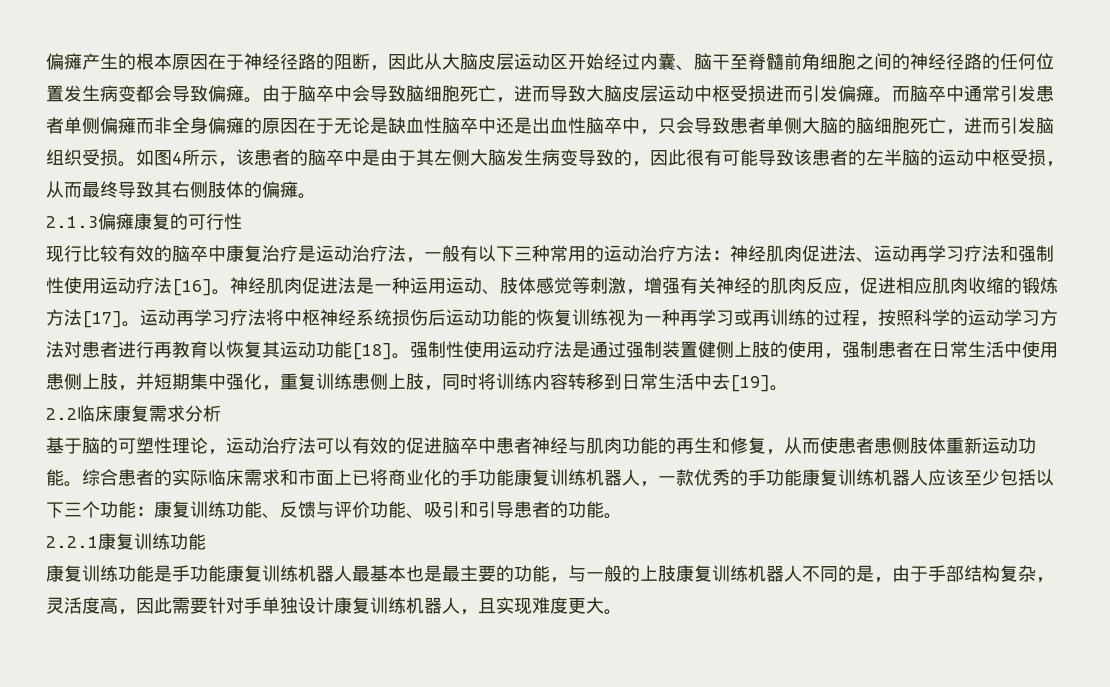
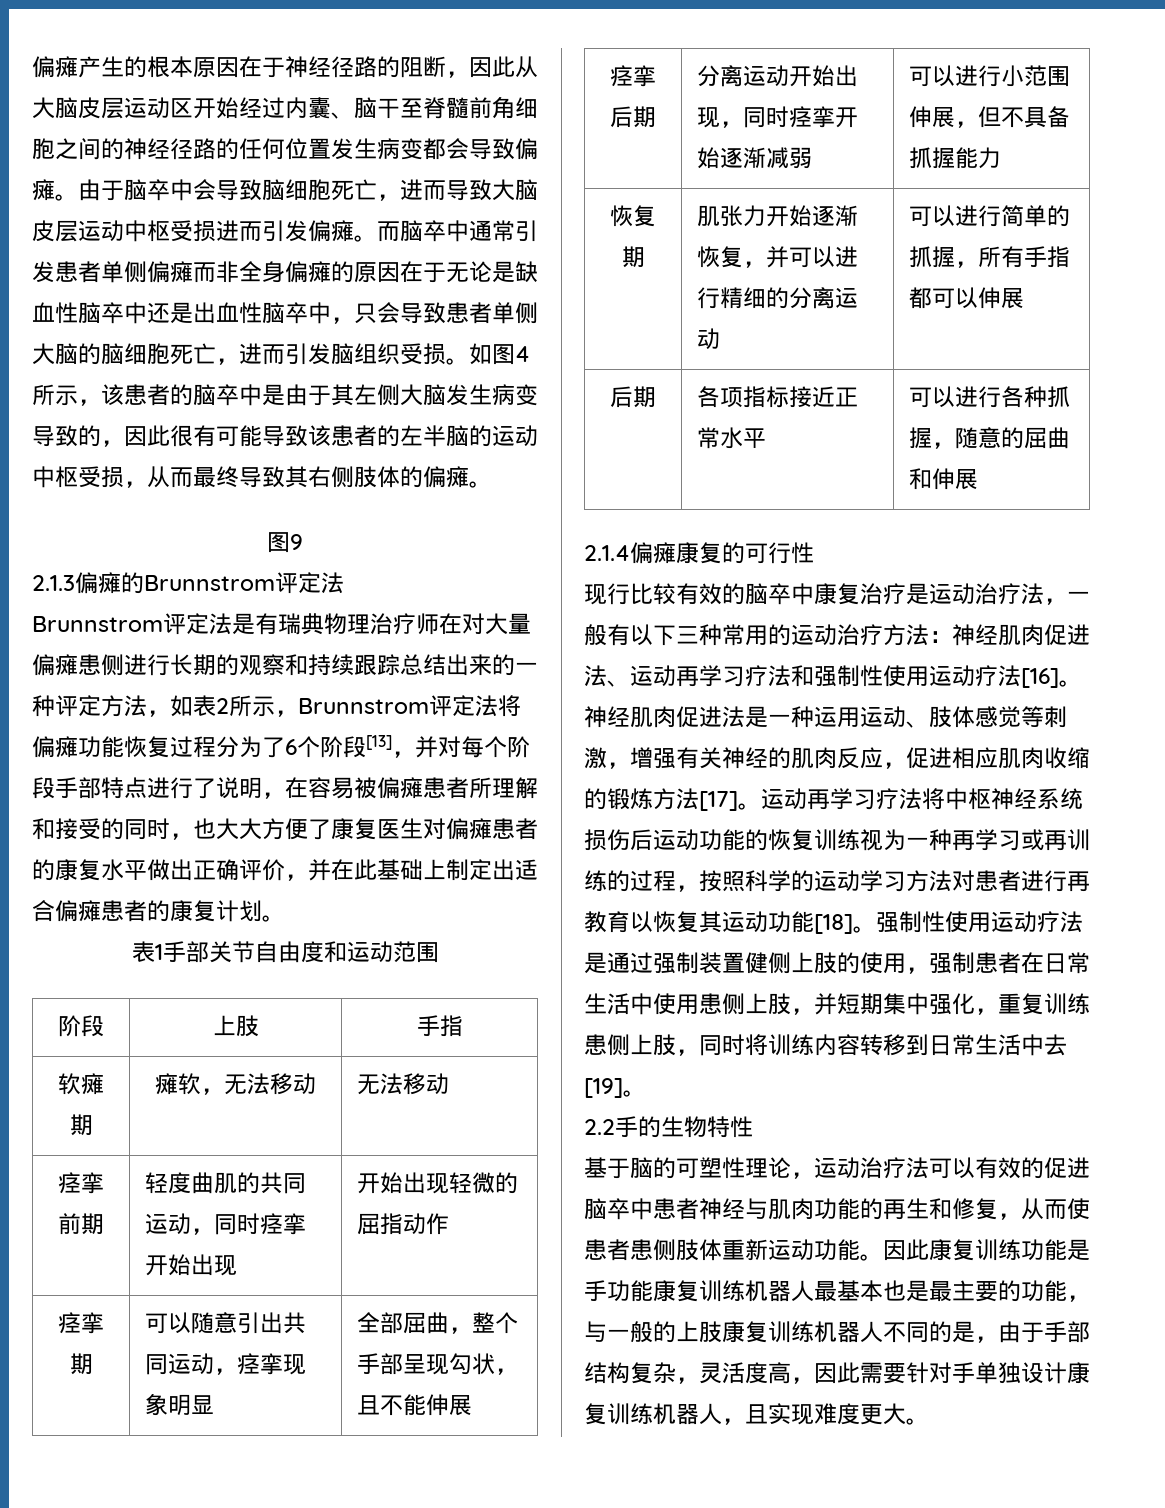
(316, 196) none -> [267,532,303,553] // 图9
(134, 221) none -> [121,572,344,594] [32,613,531,635] [32,654,538,676] [32,695,521,717] [32,735,392,758] [392,736,530,758] [32,777,538,799] [32,818,538,840] [32,859,538,881] [32,900,285,922] [131,941,439,963] [58,1015,104,1037] [212,1015,259,1037] [416,1015,463,1037] [58,1073,104,1095] [69,1114,93,1136] [155,1073,316,1095] [356,1073,449,1095] [58,1172,104,1194] [58,1213,104,1235] [144,1172,306,1194] [144,1213,306,1235] [144,1254,237,1276] [356,1172,518,1194] [356,1213,449,1235] [58,1312,104,1334] [69,1353,93,1375] [144,1312,306,1334] [144,1353,306,1375] [144,1393,214,1416] [356,1312,518,1334] [356,1353,518,1375] [356,1394,472,1416] [610,65,656,87] [610,106,656,128] [696,65,858,87] [696,106,858,128] [696,147,812,169] [908,65,1070,87] [908,106,1070,128] [908,147,1001,169] [610,205,656,227] [621,246,645,268] [696,205,858,227] [696,246,858,268] [696,287,858,309] [696,328,720,350] [908,205,1070,227] [908,246,1070,268] [908,287,1024,309] [610,386,656,408] [696,386,858,408] [696,427,766,449] [908,386,1070,408] [908,427,1070,449] [908,468,978,490] [584,542,676,564] 的Brunnstrom评定法 // Brunnstrom评定法是有瑞典物理治疗师在对大量偏瘫患侧进行长期的观察和持续跟踪总结出来的一种评定方法，如表2所示，Brunnstrom评定法将偏瘫功能恢复过程分为了6个阶段[13]，并对每个阶段手部特点进行了说明，在容易被偏瘫患者所理解和接受的同时，也大大方便了康复医生对偏瘫患者的康复水平做出正确评价，并在此基础上制定出适合偏瘫患者的康复计划。 // 表1手部关节自由度和运动范围 // 阶段 | 上肢 | 手指 // 软瘫期 | 瘫软，无法移动 | 无法移动 // 痉挛前期 | 轻度曲肌的共同运动，同时痉挛开始出现 | 开始出现轻微的屈指动作 // 痉挛期 | 可以随意引出共同运动，痉挛现象明显 | 全部屈曲，整个手部呈现勾状，且不能伸展 // 痉挛后期 | 分离运动开始出现，同时痉挛开始逐渐减弱 | 可以进行小范围伸展，但不具备抓握能力 // 恢复期 | 肌张力开始逐渐恢复，并可以进行精细的分离运动 | 可以进行简单的抓握，所有手指都可以伸展 // 后期 | 各项指标接近正常水平 | 可以进行各种抓握，随意的屈曲和伸展 // 2.1.4偏瘫
[77,405,221,422] 临床康复需求分析 -> [615,1116,753,1138] 手的生物特性
[82,469,1054,487] [46,501,622,519] [46,533,206,550] 综合患者的实际临床需求和市面上已将商业化的手功能康复训练机器人，一款优秀的手功能康复训练机器人应该至少包括以下三个功能：康复训练功能、反馈与评价功能、吸引和引导患者的功能。 // 2.2.1康复训练功能 // -> [883,1239,929,1261] 因此

